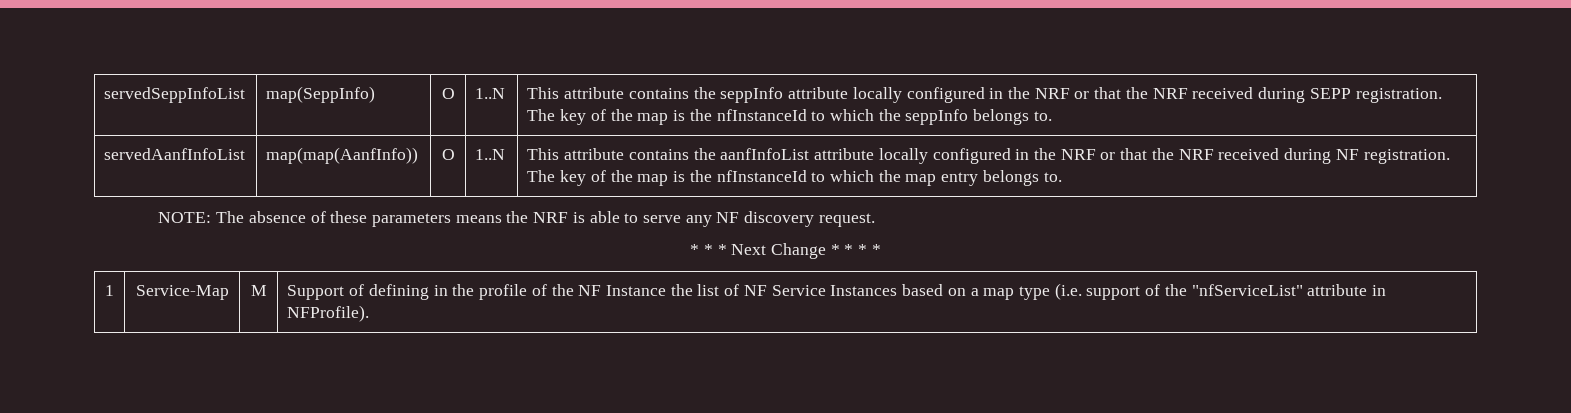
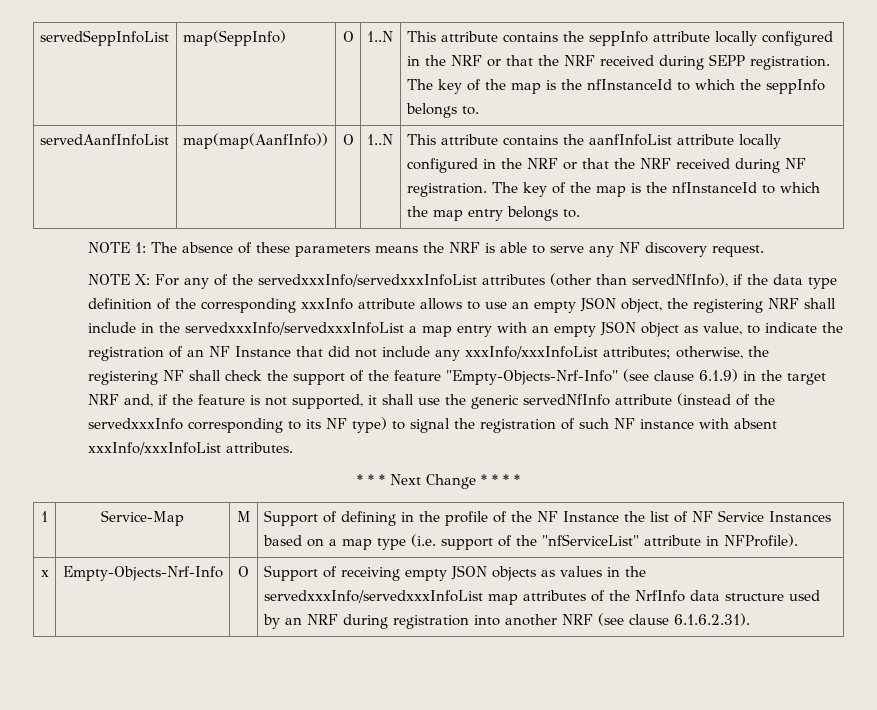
[158,212,212,223] NOTE: -> [88,242,147,253] NOTE 1:
(875, 220) none -> [88,273,838,289] [88,297,837,313] [88,321,844,337] [88,346,770,361] [88,369,827,385] [88,393,776,409] [88,417,778,433] [88,442,294,455] // NOTE X: For any of the servedxxxInfo/servedxxxInfoList attributes (other than servedNfInfo), if the data type definition of the corresponding xxxInfo attribute allows to use an empty JSON object, the registering NRF shall include in the servedxxxInfo/servedxxxInfoList a map entry with an empty JSON object as value, to indicate the registration of an NF Instance that did not include any xxxInfo/xxxInfoList attributes; otherwise, the registering NF shall check the support of the feature "Empty-Objects-Nrf-Info" (see clause 6.1.9) in the target NRF and, if the feature is not supported, it shall use the generic servedNfInfo attribute (instead of the servedxxxInfo corresponding to its NF type) to signal the registration of such NF instance with absent xxxInfo/xxxInfoList attributes.
(370, 313) none -> [40,570,49,577] [62,566,223,581] [238,566,249,577] [263,565,646,581] [263,590,820,605] [262,613,750,629] // x | Empty-Objects-Nrf-Info | O | Support of receiving empty JSON objects as values in the servedxxxInfo/servedxxxInfoList map attributes of the NrfInfo data structure used by an NRF during registration into another NRF (see clause 6.1.6.2.31).

